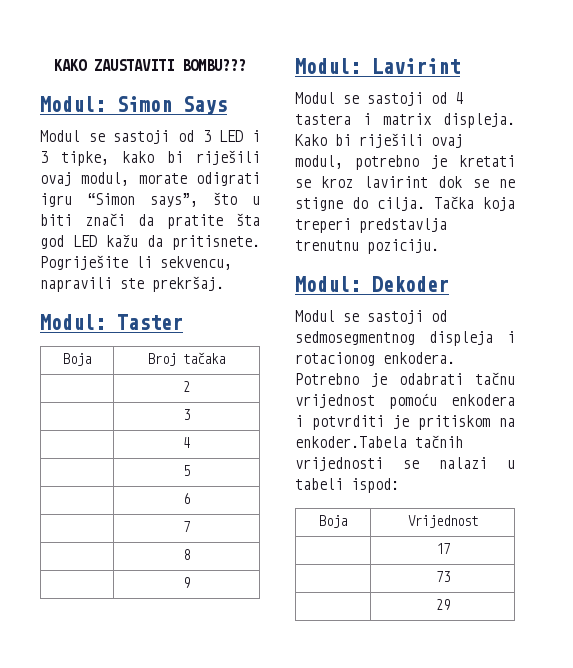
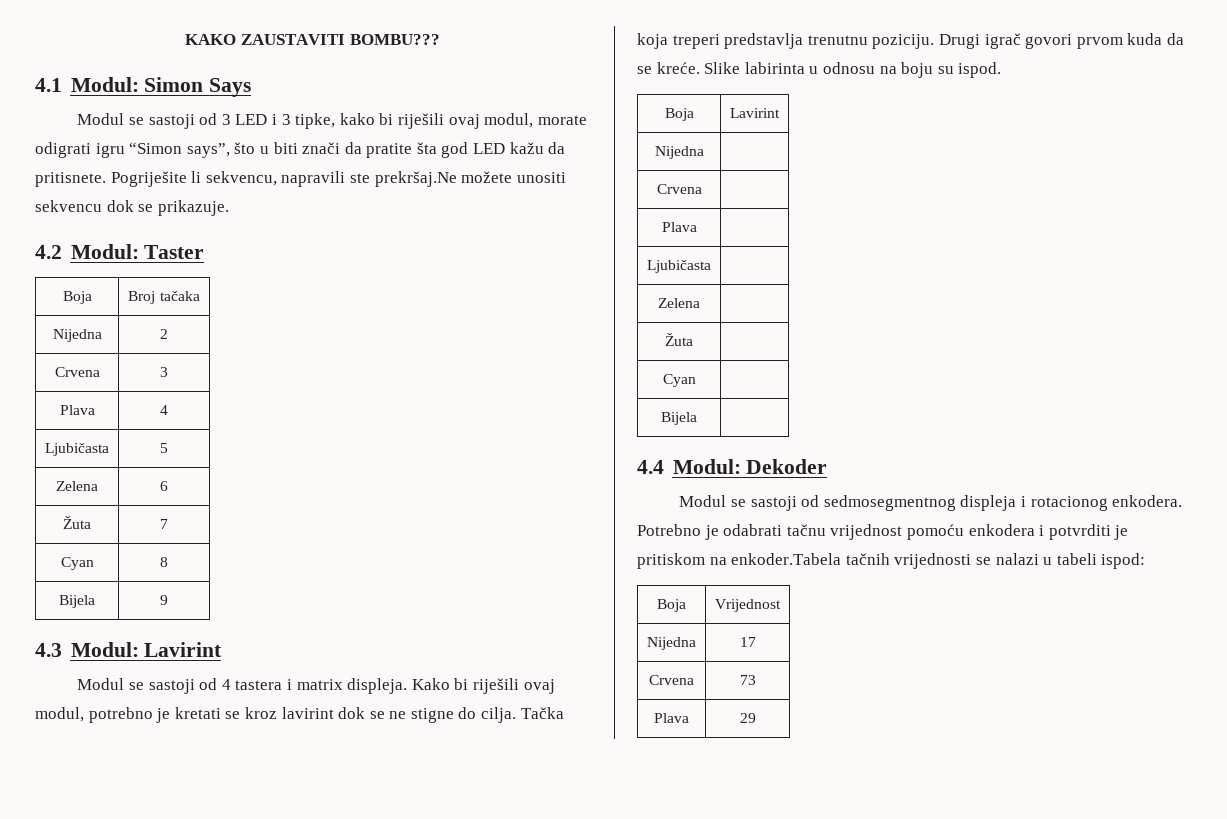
(246, 65) none -> [35,78,62,92] 4.1
[152,276,224,292] prekršaj. // -> [374,171,566,187] [35,200,229,216] [35,245,62,259] prekršaj.Ne možete unositi sekvencu dok se prikazuje. // 4.2
(225, 358) none -> [52,329,102,342] Nijedna
(190, 386) none -> [54,367,100,377] Crvena
(190, 414) none -> [59,405,95,415] Plava
(190, 442) none -> [45,443,109,456] Ljubičasta
(190, 470) none -> [56,481,98,491] Zelena
(190, 498) none -> [63,516,91,529] Žuta
(190, 526) none -> [60,557,94,570] Cyan
(190, 554) none -> [59,595,95,608] Bijela
(190, 582) none -> [35,643,62,657] 4.3
(439, 246) // -> [938,33,1184,49] [637,62,1002,78] [664,108,694,121] [730,108,780,118] [654,146,704,159] [656,184,702,194] [661,222,697,232] [647,260,711,273] [658,298,700,308] [665,333,693,346] [662,374,696,387] [661,412,697,425] [637,460,664,474] Drugi igrač govori prvom kuda da se kreće. Slike labirinta u odnosu na boju su ispod. // Boja | Lavirint // Nijedna | // Crvena | // Plava | // Ljubičasta | // Zelena | // Žuta | // Cyan | // Bijela | // 4.4
(478, 521) none -> [647,637,696,650] Nijedna
(450, 548) none -> [649,675,694,685] Crvena
(450, 576) none -> [654,713,689,723] Plava

